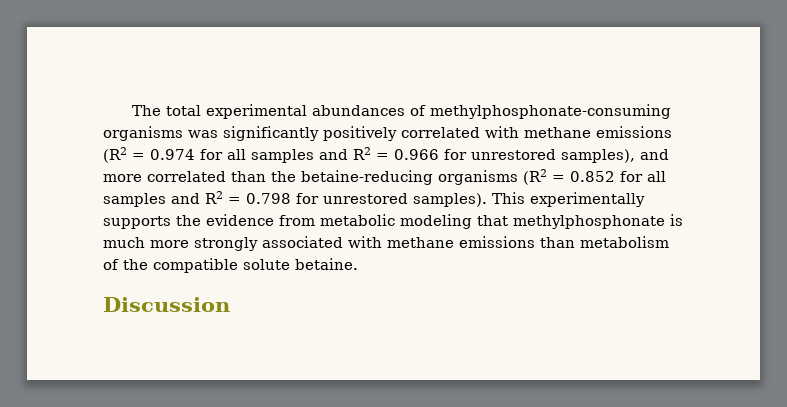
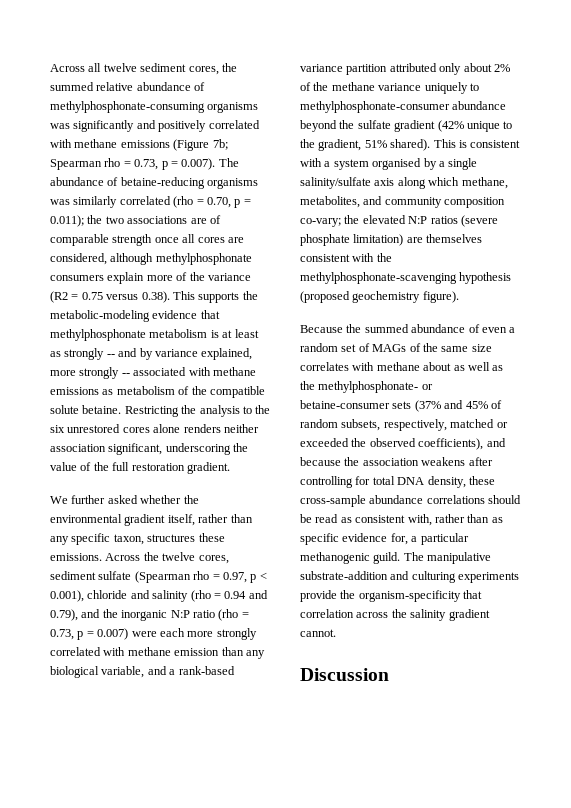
[132,104,406,119] The total experimental abundances -> [50,63,237,75] [50,82,191,91] Across all twelve sediment cores, the summed relative abundance
(319, 133) none -> [136,120,156,129] and
[103,147,669,163] [103,169,666,185] [103,191,645,207] [103,214,683,229] [103,237,258,251] (R2 = 0.974 for all samples and R2 = 0.966 for unrestored samples), and more correlated than the betaine-reducing organisms (R2 = 0.852 for all samples and R2 = 0.798 for unrestored samples). This experimentally supports the evidence from metabolic modeling that methylphosphonate is much more strongly -> [173,139,228,151] [50,158,239,170] [50,177,259,189] [50,196,251,208] [50,215,221,227] [50,234,244,246] [50,253,252,265] [50,272,251,284] [50,291,258,303] [50,310,220,322] [50,329,259,341] [50,348,253,360] [50,367,130,379] (Figure 7b; Spearman rho = 0.73, p = 0.007). The abundance of betaine-reducing organisms was similarly correlated (rho = 0.70, p = 0.011); the two associations are of comparable strength once all cores are considered, although methylphosphonate consumers explain more of the variance (R2 = 0.75 versus 0.38). This supports the metabolic-modeling evidence that methylphosphonate metabolism is at least as strongly -- and by variance explained, more strongly --
[540,237,575,248] than -> [102,389,114,395] as
(358, 264) none -> [124,405,271,417] [50,424,259,433] [50,443,249,455] [50,462,230,474] [50,495,199,504] [50,514,253,526] [50,533,225,545] [50,552,229,564] [50,571,267,583] [50,590,268,602] [50,609,249,621] [50,628,257,640] [50,647,265,659] [50,666,235,678] [300,63,510,75] [300,82,479,94] [300,101,507,113] [300,120,513,132] [300,139,521,151] [300,158,478,170] [300,177,508,189] [300,196,506,208] [300,215,498,227] [300,234,483,246] [300,253,392,262] [300,272,512,284] [300,291,459,303] [300,324,516,333] [300,343,492,352] [300,362,504,371] [300,381,433,393] [300,400,502,412] [300,419,508,431] [300,438,506,450] [300,457,493,466] [300,476,495,488] [300,495,522,507] [300,514,503,526] [300,533,469,545] [300,552,492,564] [300,571,520,583] [300,590,483,602] [300,609,490,621] [300,629,336,637] Restricting the analysis to the six unrestored cores alone renders neither association significant, underscoring the value of the full restoration gradient. // We further asked whether the environmental gradient itself, rather than any specific taxon, structures these emissions. Across the twelve cores, sediment sulfate (Spearman rho = 0.97, p < 0.001), chloride and salinity (rho = 0.94 and 0.79), and the inorganic N:P ratio (rho = 0.73, p = 0.007) were each more strongly correlated with methane emission than any biological variable, and a rank-based variance partition attributed only about 2% of the methane variance uniquely to methylphosphonate-consumer abundance beyond the sulfate gradient (42% unique to the gradient, 51% shared). This is consistent with a system organised by a single salinity/sulfate axis along which methane, metabolites, and community composition co-vary; the elevated N:P ratios (severe phosphate limitation) are themselves consistent with the methylphosphonate-scavenging hypothesis (proposed geochemistry figure). // Because the summed abundance of even a random set of MAGs of the same size correlates with methane about as well as the methylphosphonate- or betaine-consumer sets (37% and 45% of random subsets, respectively, matched or exceeded the observed coefficients), and because the association weakens after controlling for total DNA density, these cross-sample abundance correlations should be read as consistent with, rather than as specific evidence for, a particular methanogenic guild. The manipulative substrate-addition and culturing experiments provide the organism-specificity that correlation across the salinity gradient cannot.

